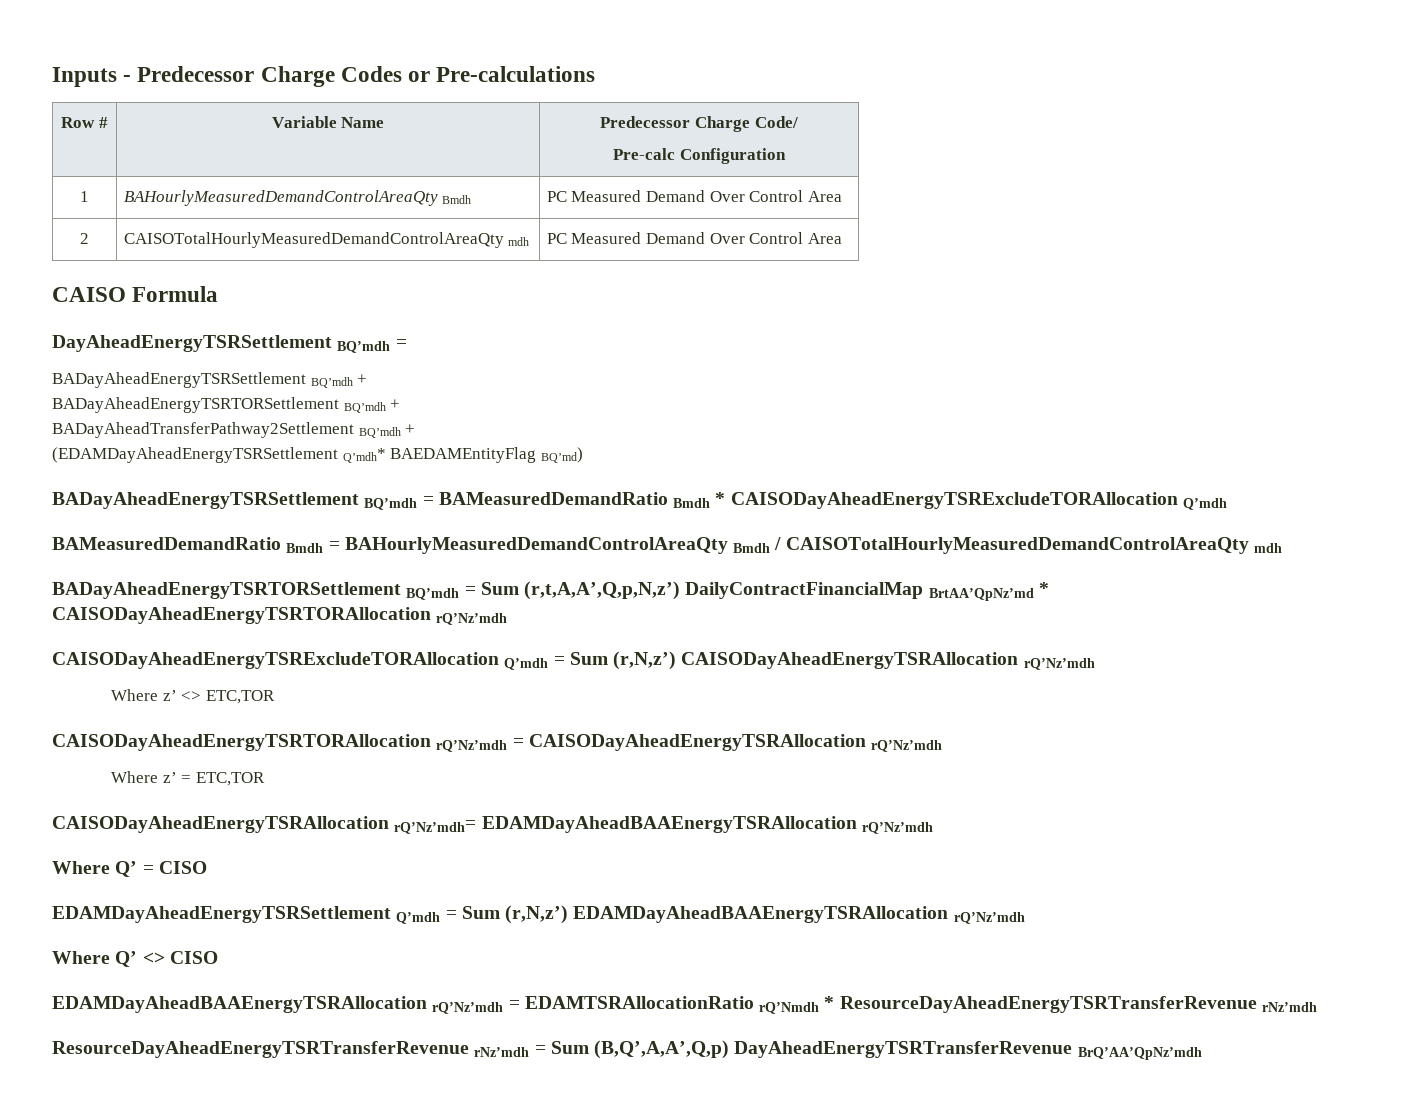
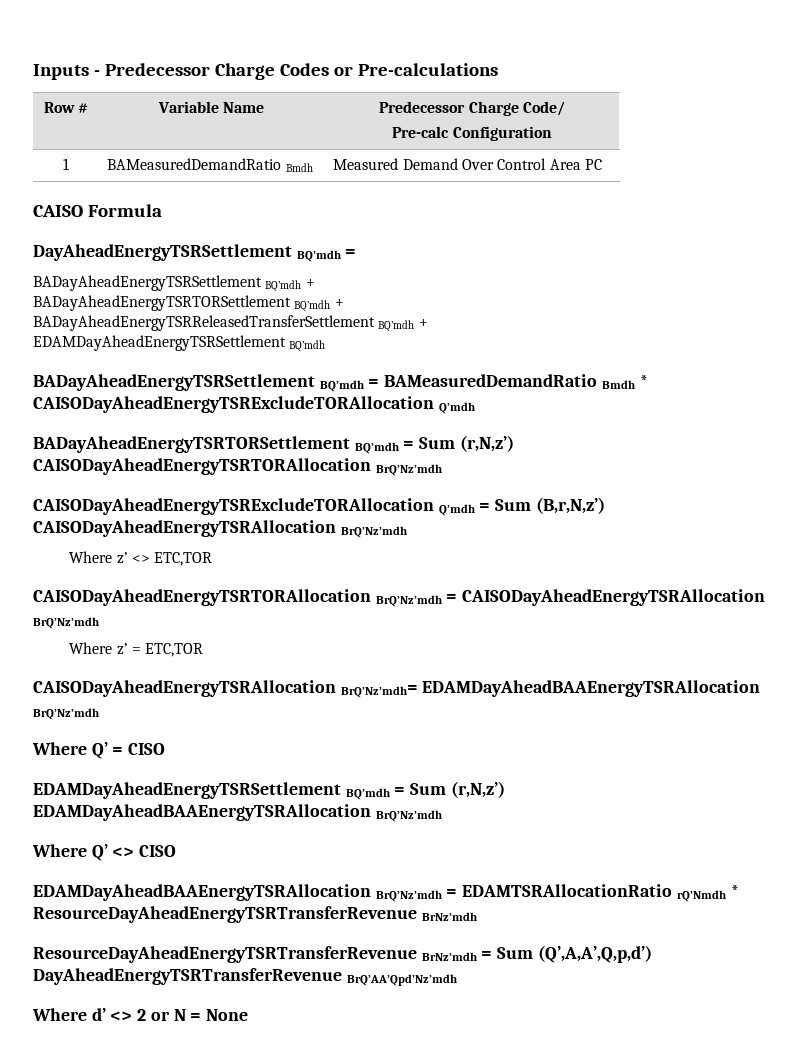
[123,190,438,206] BAHourlyMeasuredDemandControlAreaQty -> [107,158,282,170] BAMeasuredDemandRatio
[546,190,842,202] [80,233,89,244] [123,232,530,248] [546,232,842,244] PC Measured Demand Over Control Area // 2 | CAISOTotalHourlyMeasuredDemandControlAreaQty mdh | PC Measured Demand Over Control Area -> [333,158,603,170] Measured Demand Over Control Area PC
[52,422,416,438] [52,447,583,463] BADayAheadTransferPathway2Settlement BQ’mdh + // (EDAMDayAheadEnergyTSRSettlement Q’mdh* BAEDAMEntityFlag BQ’md) -> [33,315,428,332] [33,335,326,352] BADayAheadEnergyTSRReleasedTransferSettlement BQ’mdh + // EDAMDayAheadEnergyTSRSettlement BQ’mdh
[52,537,1282,554] [52,581,1049,601] [52,607,508,625] BAMeasuredDemandRatio Bmdh = BAHourlyMeasuredDemandControlAreaQty Bmdh / CAISOTotalHourlyMeasuredDemandControlAreaQty mdh // BADayAheadEnergyTSRTORSettlement BQ’mdh = Sum (r,t,A,A’,Q,p,N,z’) DailyContractFinancialMap BrtAA’QpNz’md * CAISODayAheadEnergyTSRTORAllocation rQ’Nz’mdh -> [33,435,514,454] [33,458,442,476] BADayAheadEnergyTSRTORSettlement BQ’mdh = Sum (r,N,z’) CAISODayAheadEnergyTSRTORAllocation BrQ’Nz’mdh
[613,651,1095,670] (r,N,z’) CAISODayAheadEnergyTSRAllocation rQ’Nz’mdh -> [535,497,605,514] [33,520,407,538] (B,r,N,z’) CAISODayAheadEnergyTSRAllocation BrQ’Nz’mdh
[436,740,508,752] rQ’Nz’mdh -> [375,595,442,607] BrQ’Nz’mdh
[871,740,943,752] rQ’Nz’mdh -> [33,617,99,629] BrQ’Nz’mdh
[394,816,933,834] rQ’Nz’mdh= EDAMDayAheadBAAEnergyTSRAllocation rQ’Nz’mdh -> [340,680,761,698] [33,708,99,720] BrQ’Nz’mdh= EDAMDayAheadBAAEnergyTSRAllocation BrQ’Nz’mdh
[396,912,441,924] Q’mdh -> [345,788,390,800] BQ’mdh
[953,912,1025,924] rQ’Nz’mdh -> [375,810,442,822] BrQ’Nz’mdh
[432,1002,504,1014] rQ’Nz’mdh -> [375,890,442,902] BrQ’Nz’mdh
[1261,1002,1317,1012] [52,1040,1202,1060] rNz’mdh // ResourceDayAheadEnergyTSRTransferRevenue rNz’mdh = Sum (B,Q’,A,A’,Q,p) DayAheadEnergyTSRTransferRevenue BrQ’AA’QpNz’mdh -> [421,912,477,921] [33,945,652,963] [33,968,457,986] [32,1008,249,1021] BrNz’mdh // ResourceDayAheadEnergyTSRTransferRevenue BrNz’mdh = Sum (Q’,A,A’,Q,p,d’) DayAheadEnergyTSRTransferRevenue BrQ’AA’Qpd’Nz’mdh // Where d’ <> 2 or N = None

